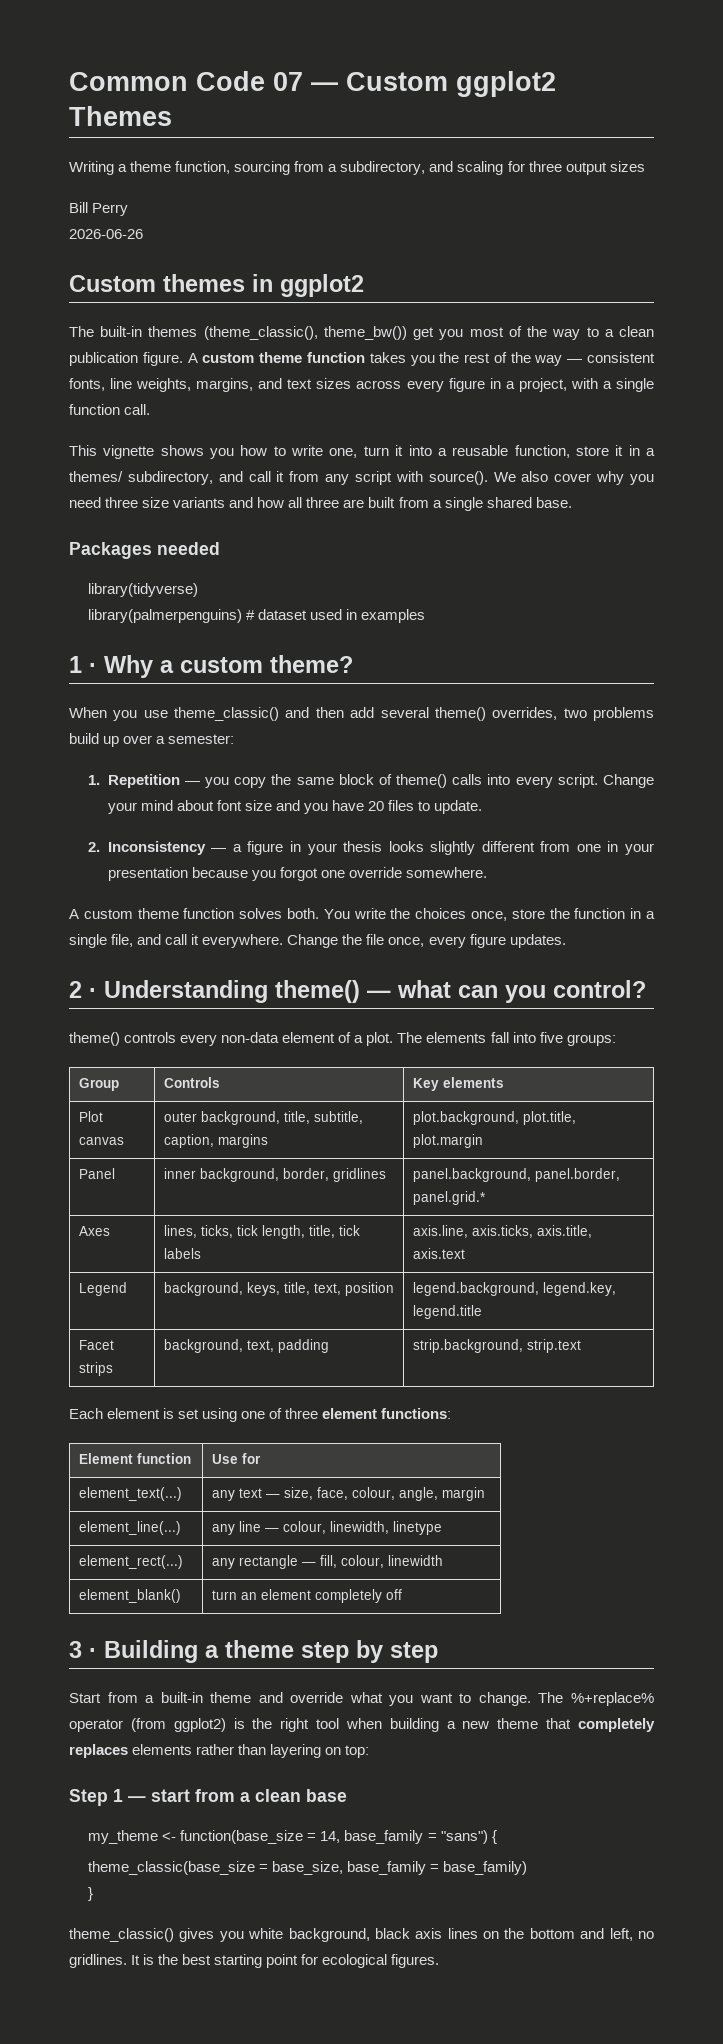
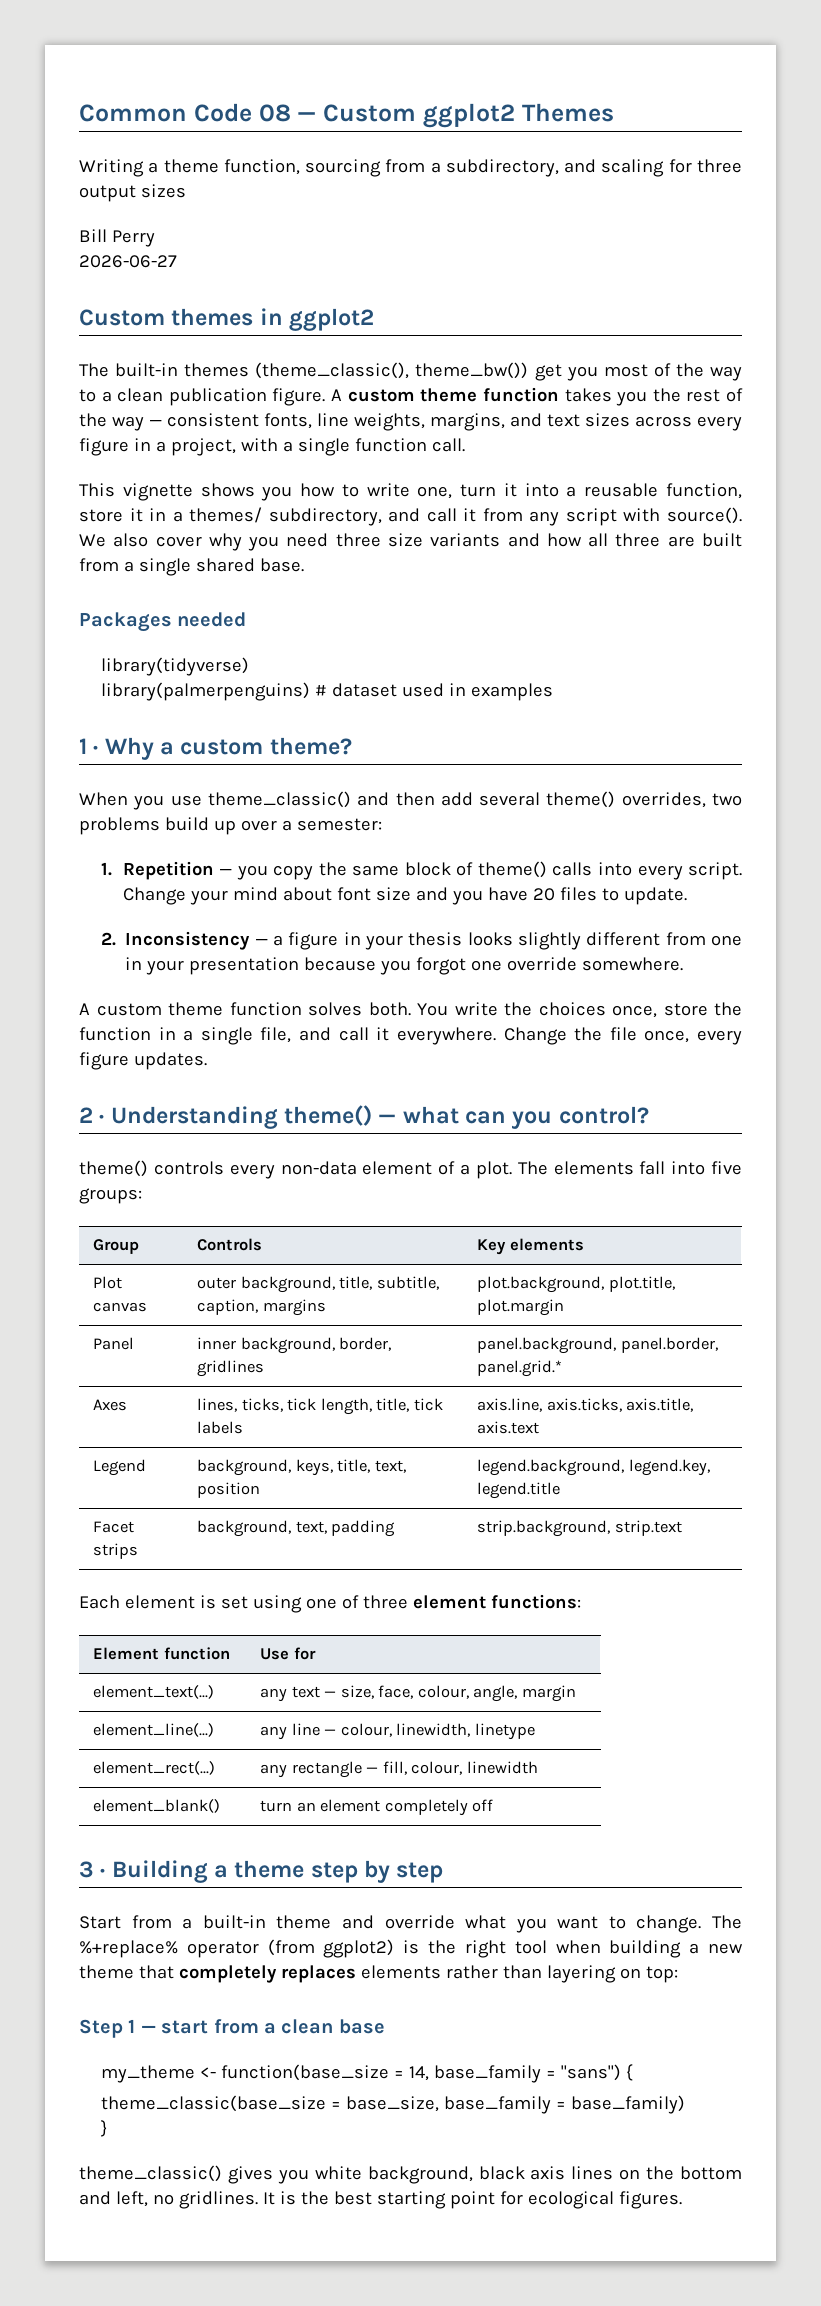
[273,72,303,91] 07 -> [258,104,291,122] 08
[69,229,143,239] 2026-06-26 -> [79,255,177,268] 2026-06-27

